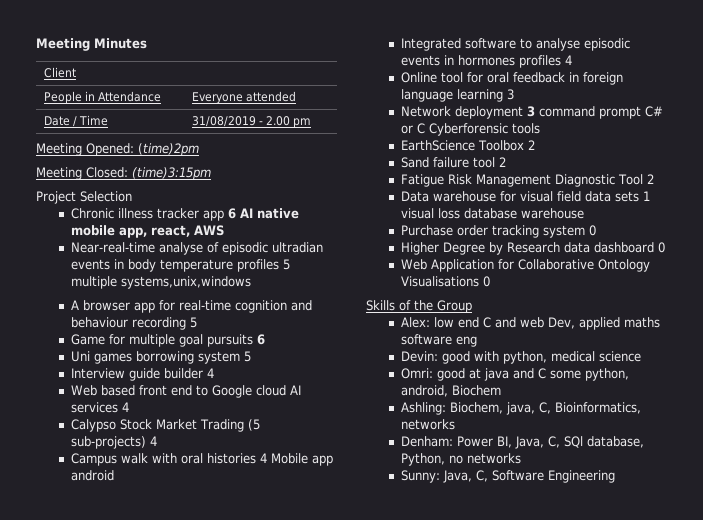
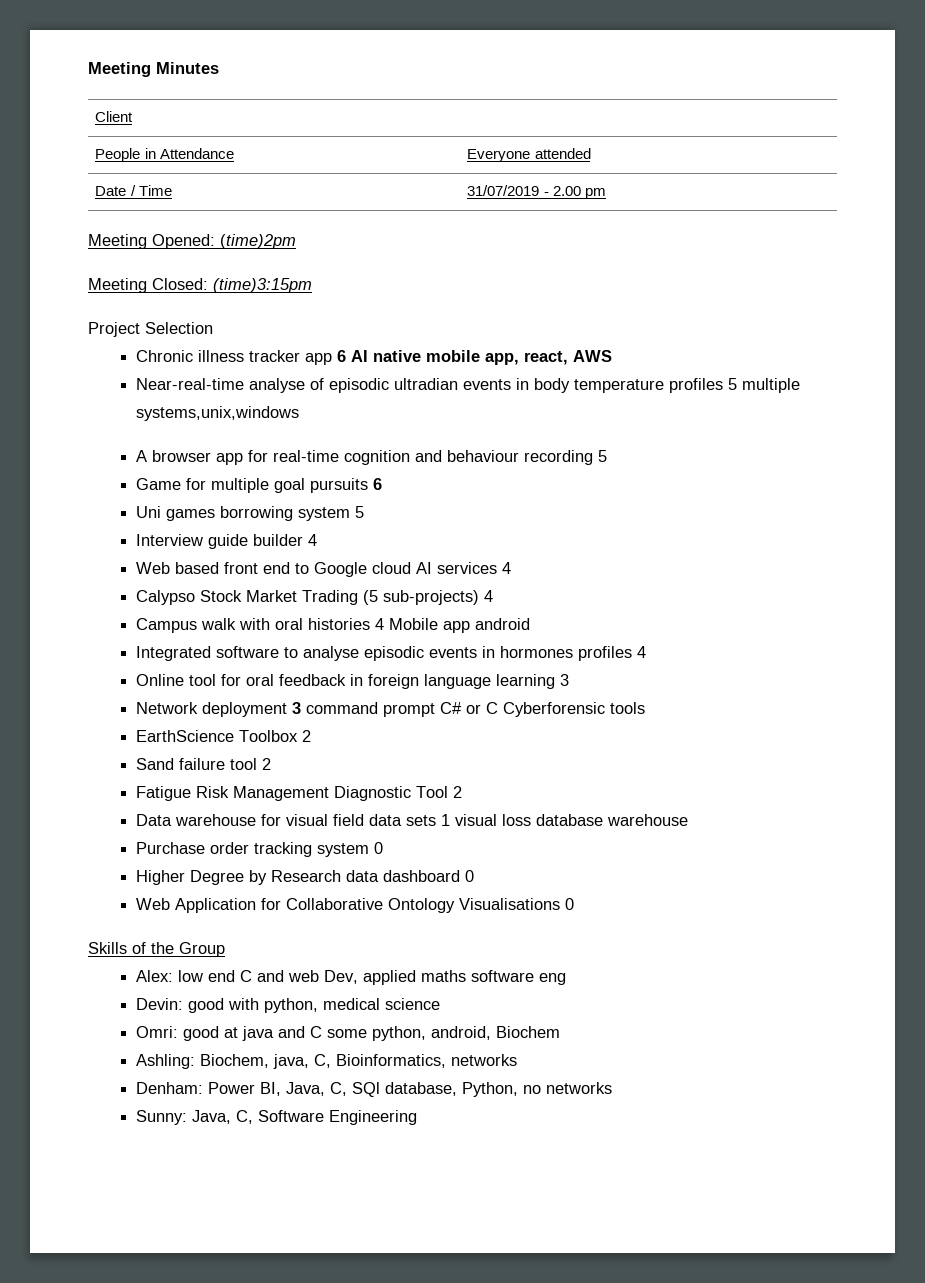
[191,116,256,127] 31/08/2019 -> [467,185,540,196] 31/07/2019

